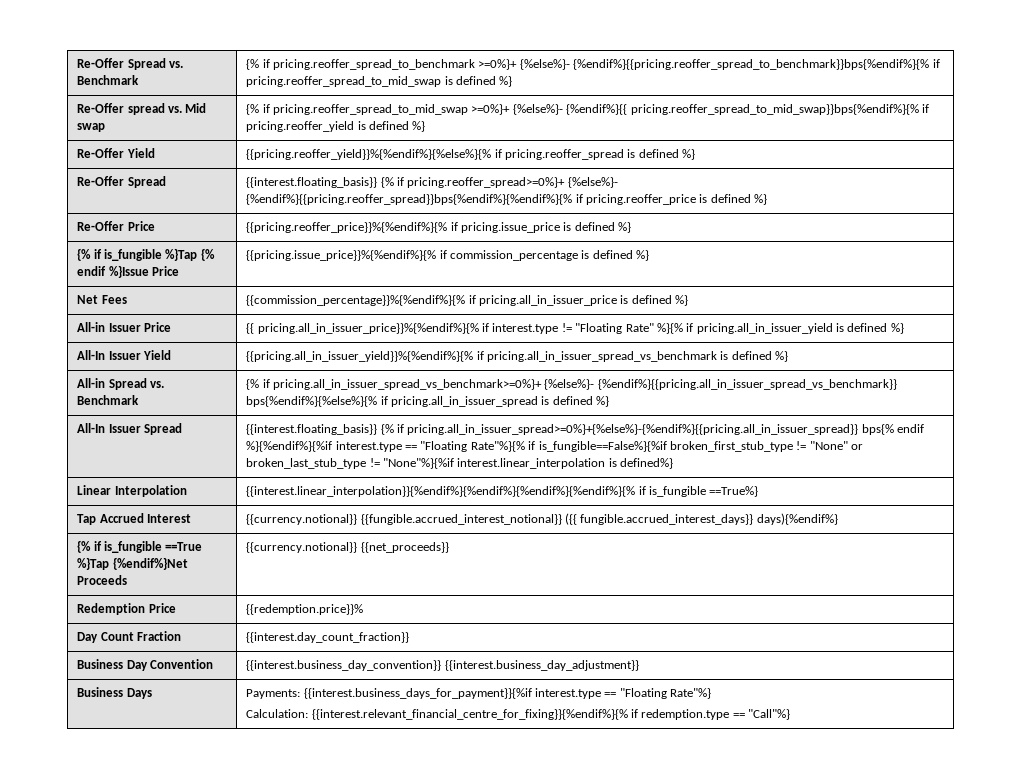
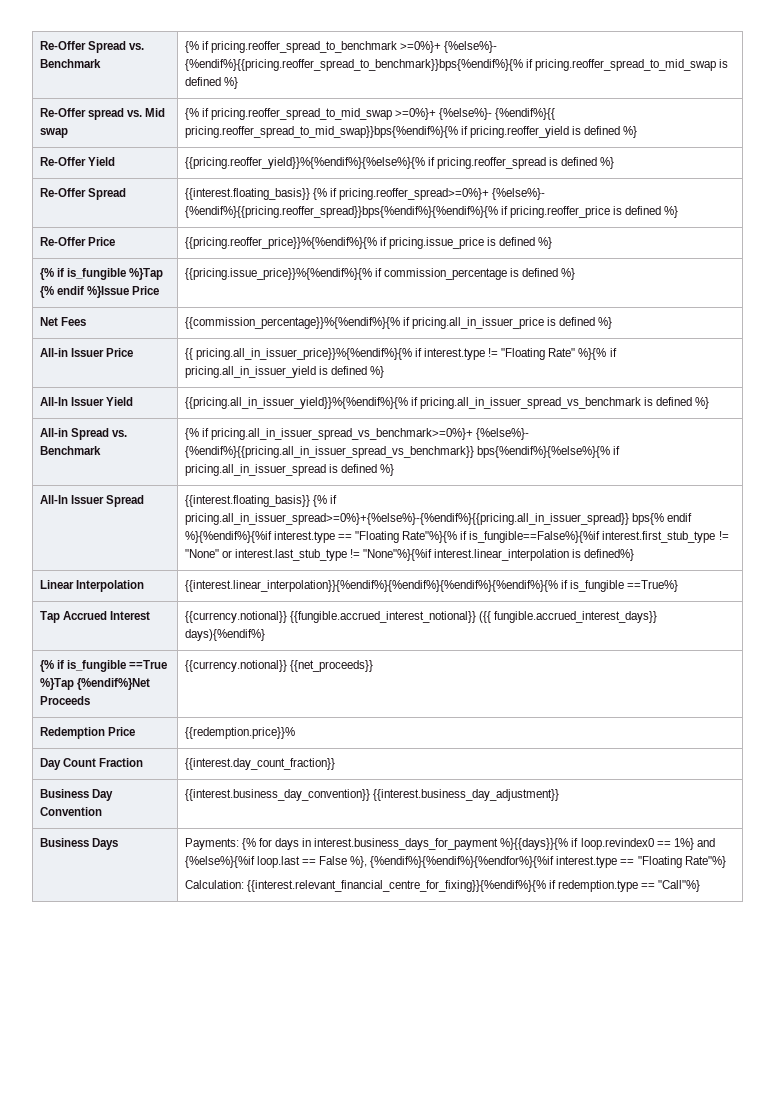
[669,441,793,452] broken_first_stub_type -> [602,531,716,543] interest.first_stub_type
[246,458,367,469] broken_last_stub_type -> [234,549,347,561] interest.last_stub_type
[303,688,532,699] {{interest.business_days_for_payment}}{%if -> [241,838,715,850] [184,856,555,868] {% for days in interest.business_days_for_payment %}{{days}}{% if loop.revindex0 == 1%} and {%else%}{%if loop.last == False %}, {%endif%}{%endif%}{%endfor%}{%if

